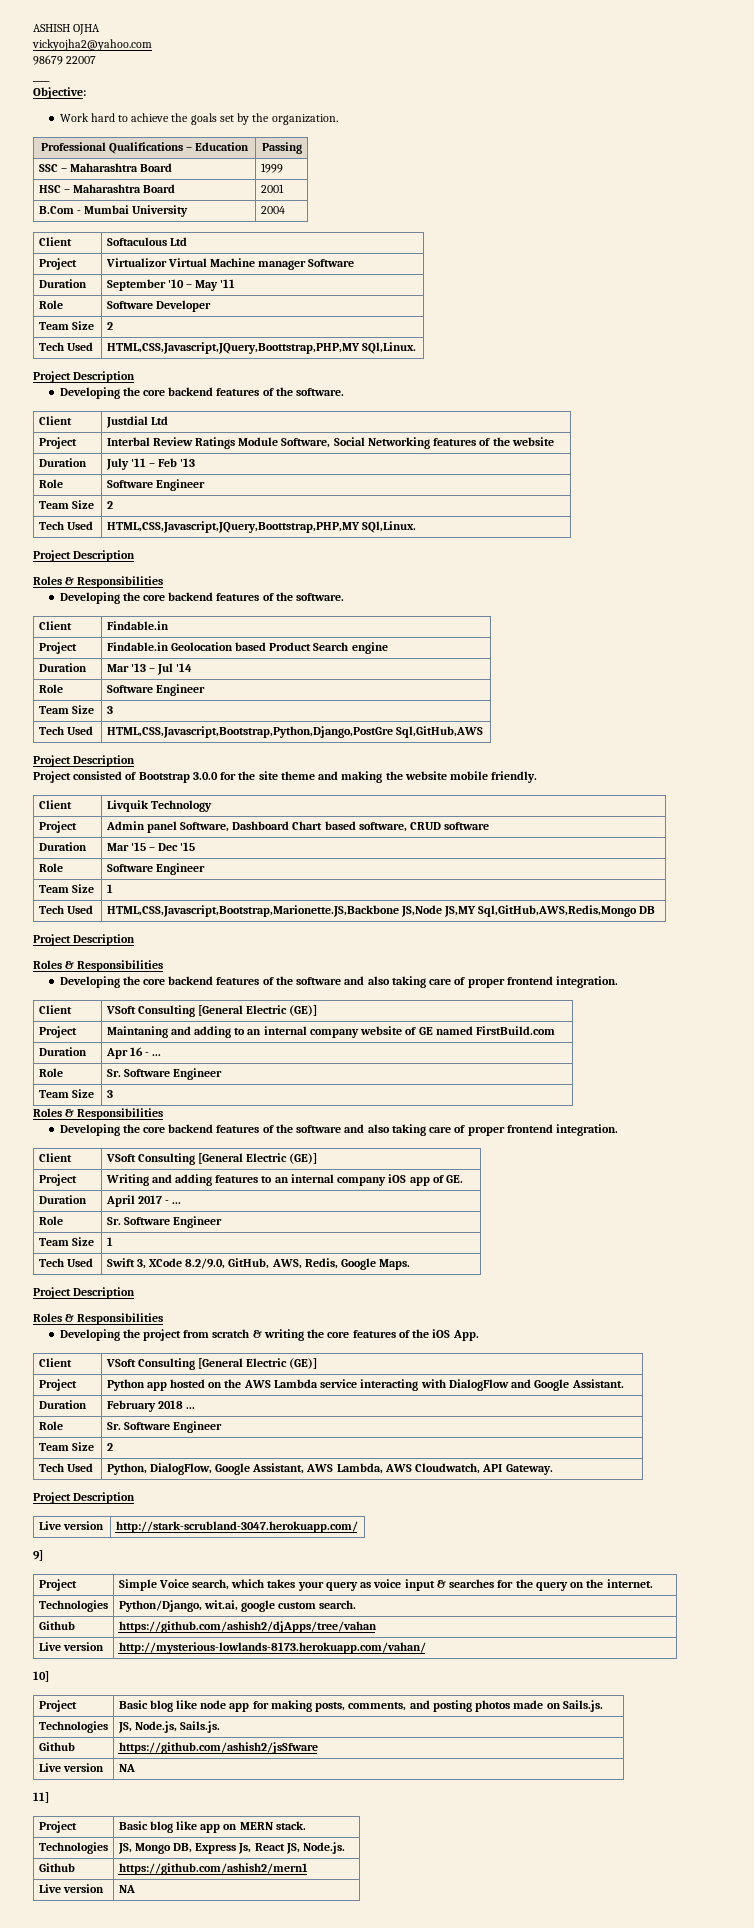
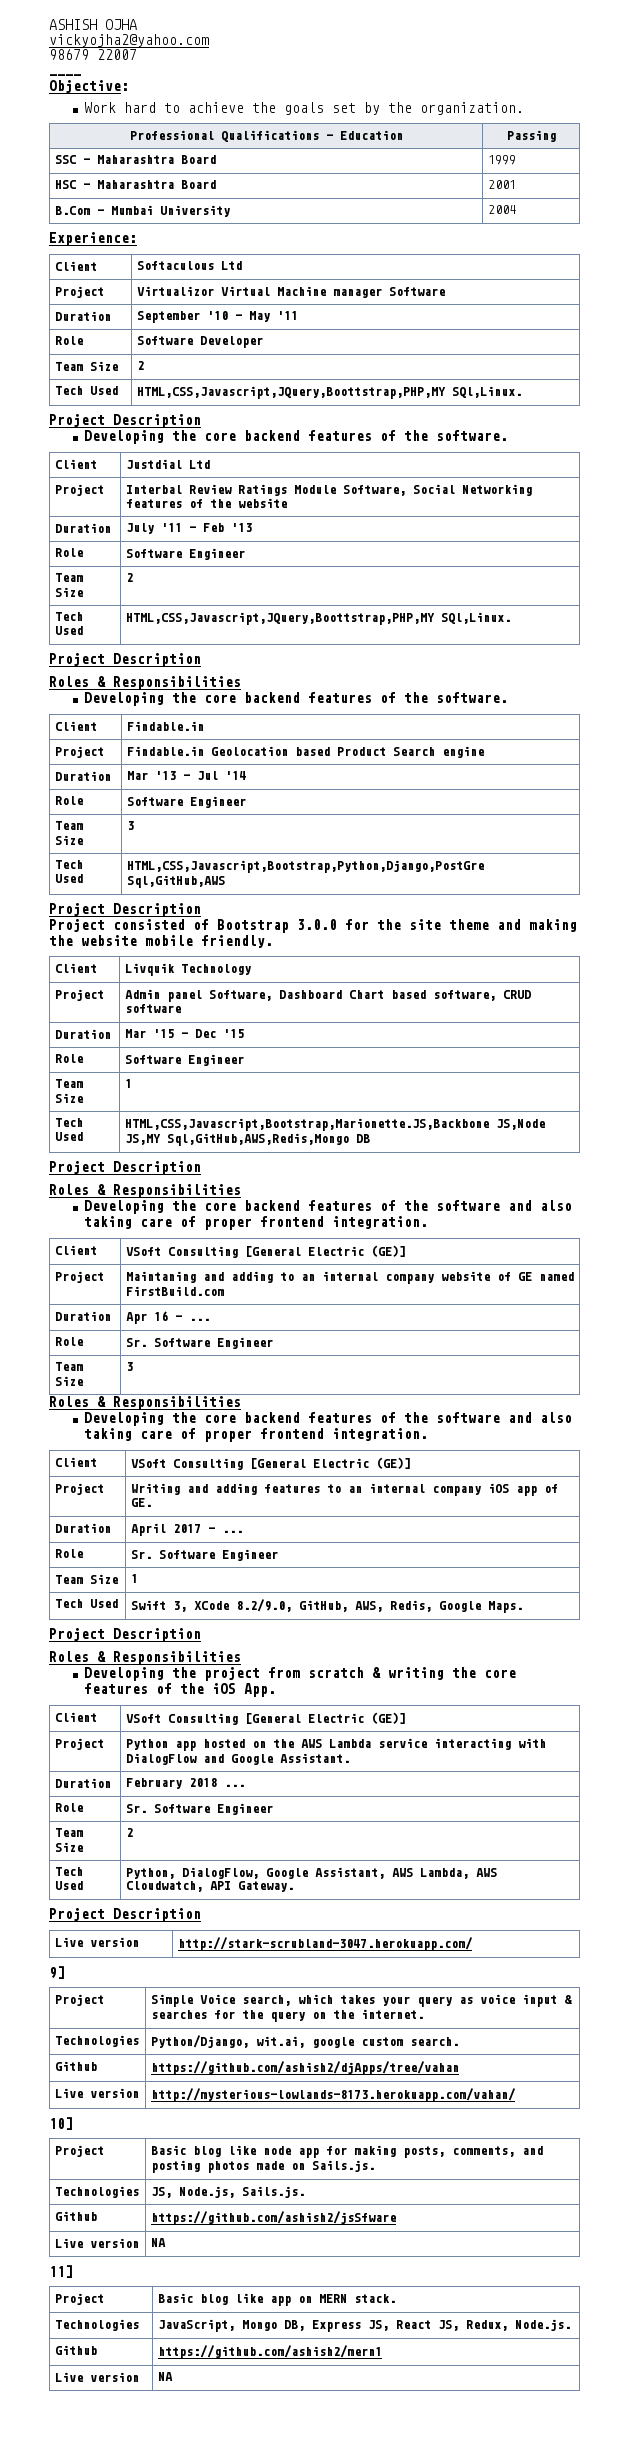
(285, 210) none -> [49,232,137,246] // Experience:
[117,1843,132,1854] JS, -> [157,2319,235,2332] JavaScript,
[238,1843,252,1854] Js, -> [367,2320,389,2331] JS,
(300, 1848) none -> [465,2320,508,2331] Redux,

